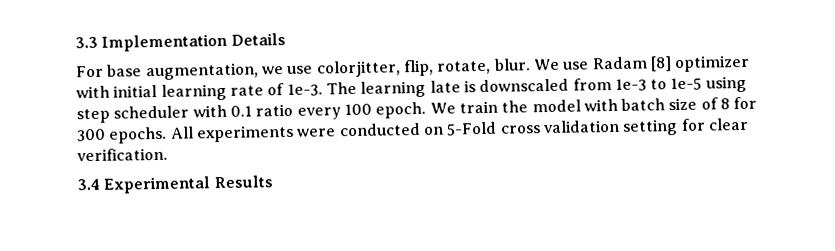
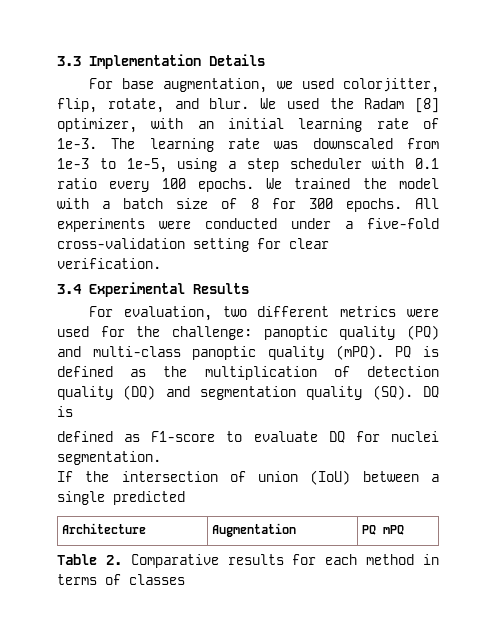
[287,65,314,74] use -> [301,78,334,89] used
(492, 67) none -> [174,98,199,109] and
[563,54,751,73] [76,85,110,99] use Radam [8] optimizer with -> [286,98,439,113] [57,118,214,133] used the Radam [8] optimizer, with an
[429,80,476,93] late is -> [228,138,299,149] rate was
[670,75,747,93] 1e-5 using -> [126,158,236,173] 1e-5, using a
[375,100,498,119] epoch. We train -> [197,178,351,192] epochs. We trained
(618, 105) none -> [102,201,111,209] a
[423,119,620,136] on 5-Fold cross validation -> [291,218,439,229] [57,238,185,249] under a five-fold cross-validation
(273, 182) none -> [89,306,439,321] [57,325,439,340] [57,345,440,360] [57,366,439,380] [57,385,439,400] [57,406,73,417] [57,431,440,443] [57,451,161,465] [57,470,439,485] [57,491,185,505] [62,523,147,534] [212,523,297,537] [362,525,405,535] [57,554,439,568] [57,574,185,585] // For evaluation, two different metrics were used for the challenge: panoptic quality (PQ) and multi-class panoptic quality (mPQ). PQ is defined as the multiplication of detection quality (DQ) and segmentation quality (SQ). DQ is // defined as F1-score to evaluate DQ for nuclei segmentation. // If the intersection of union (IoU) between a single predicted // Architecture | Augmentation | PQ mPQ // Table 2. Comparative results for each method in terms of classes

